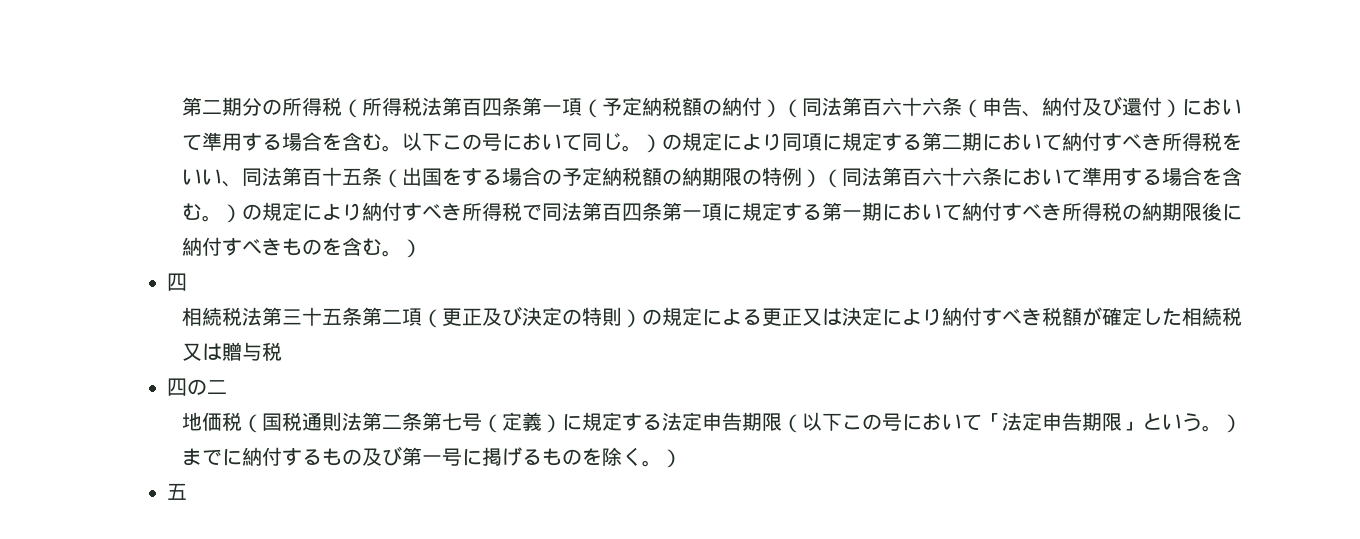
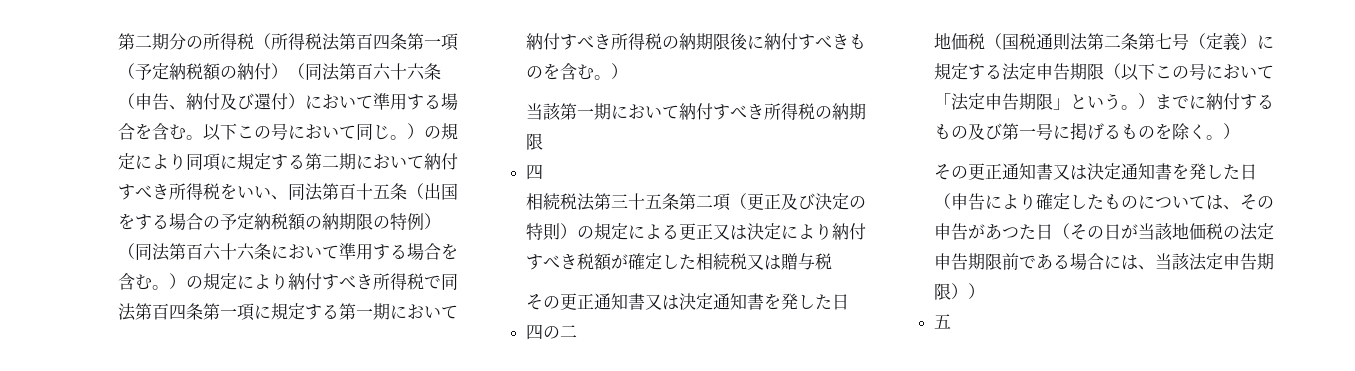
(422, 248) none -> [526,103,867,121] [526,133,544,150] // 当該第一期において納付すべき所得税の納期限
(282, 351) none -> [526,293,850,310] // その更正通知書又は決定通知書を発した日
(682, 458) none -> [934,163,1258,180] [934,193,1275,210] [934,223,1275,241] [934,253,1275,271] [934,283,986,300] // その更正通知書又は決定通知書を発した日（申告により確定したものについては、その申告があつた日（その日が当該地価税の法定申告期限前である場合には、当該法定申告期限））

